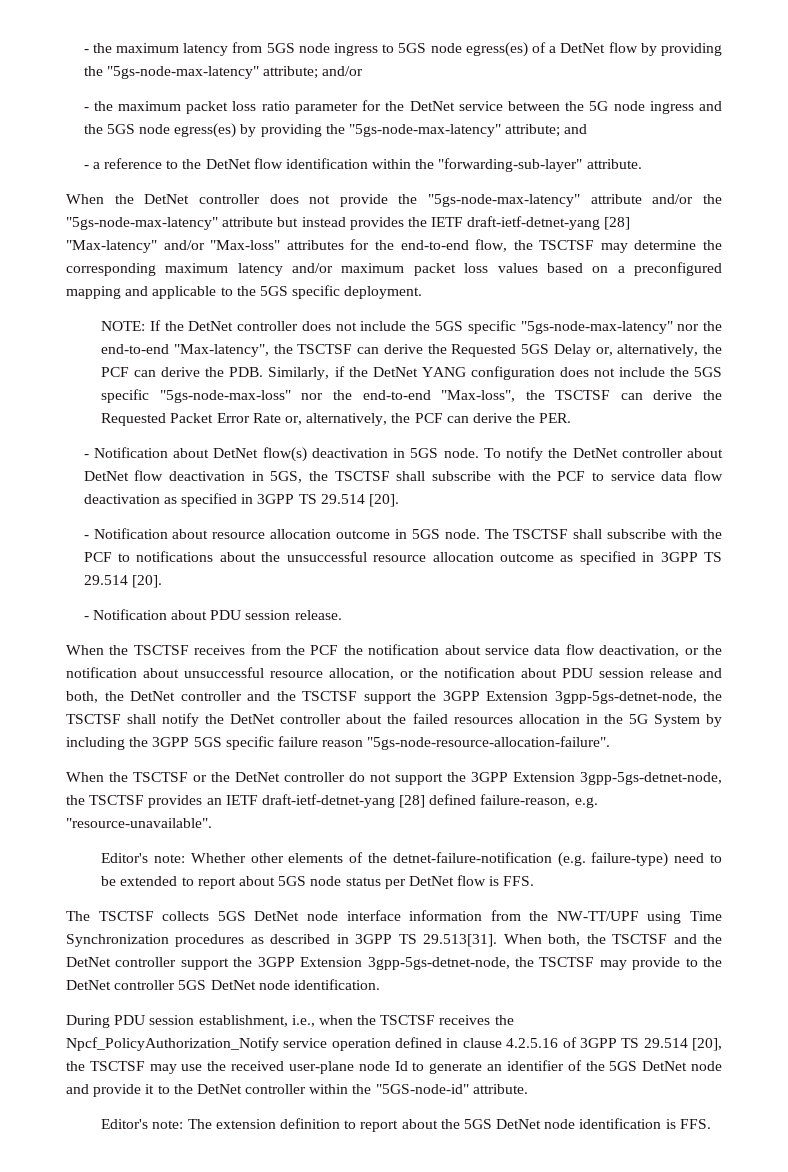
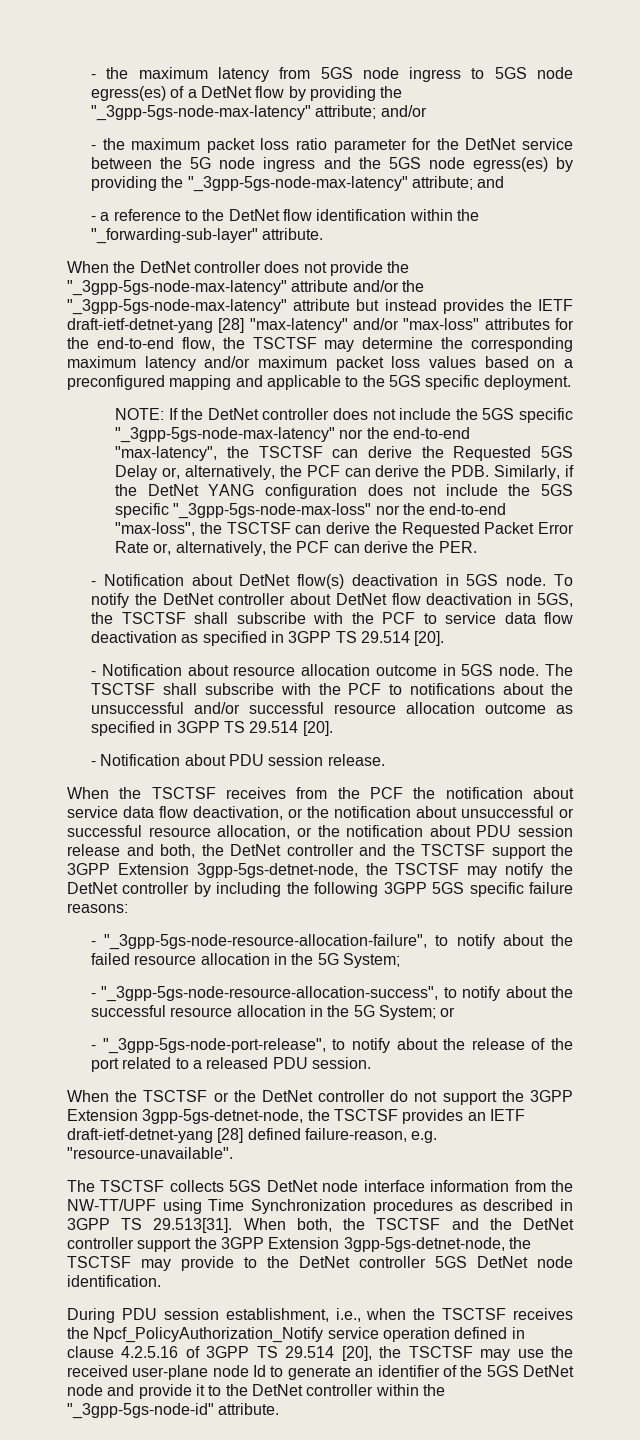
[106,66,259,79] "5gs-node-max-latency" -> [91,105,312,121] "_3gpp-5gs-node-max-latency"
[348,124,501,137] "5gs-node-max-latency" -> [187,176,408,192] "_3gpp-5gs-node-max-latency"
[438,158,583,172] "forwarding-sub-layer" -> [91,228,259,244] "_forwarding-sub-layer"
[428,194,581,207] "5gs-node-max-latency" -> [67,280,287,296] "_3gpp-5gs-node-max-latency"
[66,217,218,230] "5gs-node-max-latency" -> [67,299,287,315] "_3gpp-5gs-node-max-latency"
[66,240,281,253] "Max-latency" and/or "Max-loss" -> [249,318,480,333] "max-latency" and/or "max-loss"
[520,321,722,334] [101,344,269,357] "5gs-node-max-latency" nor the end-to-end "Max-latency", -> [115,427,471,443] [115,446,218,461] "_3gpp-5gs-node-max-latency" nor the end-to-end "max-latency",
[159,390,516,403] "5gs-node-max-loss" nor the end-to-end "Max-loss", -> [173,503,507,519] [115,522,196,536] "_3gpp-5gs-node-max-loss" nor the end-to-end "max-loss",
(367, 556) none -> [194,702,325,714] and/or successful
(264, 672) none -> [559,808,574,818] [67,825,142,837] or successful
[127,713,342,727] shall notify the DetNet controller -> [467,863,573,878] [67,882,574,897] [67,903,128,913] [91,934,495,950] may notify the DetNet controller by including the following 3GPP 5GS specific failure reasons: // - "_3gpp-5gs-node-resource-allocation-failure", to notify
[453,714,722,727] [66,736,611,750] resources allocation in the 5G System by including the 3GPP 5GS specific failure reason "5gs-node-resource-allocation-failure". -> [134,953,400,968] [91,986,573,1002] [91,1005,456,1020] [91,1038,573,1054] [91,1057,371,1072] resource allocation in the 5G System; // - "_3gpp-5gs-node-resource-allocation-success", to notify about the successful resource allocation in the 5G System; or // - "_3gpp-5gs-node-port-release", to notify about the release of the port related to a released PDU session.
[101,852,722,867] [101,875,535,889] // Editor's note: Whether other elements of the detnet-failure-notification (e.g. failure-type) need to be extended to report about 5GS node status per DetNet flow is FFS. -> (233, 1153) none
[375,1084,528,1094] [101,1118,711,1132] "5GS-node-id" attribute. // Editor's note: The extension definition to report about the 5GS DetNet node identification is FFS. -> [67,1403,280,1419] "_3gpp-5gs-node-id" attribute.

